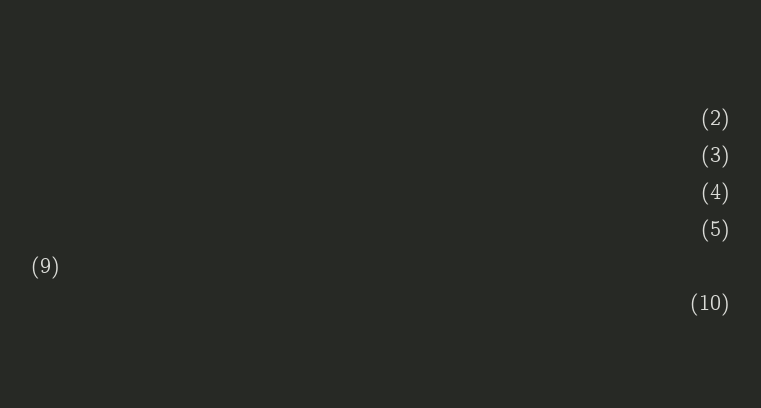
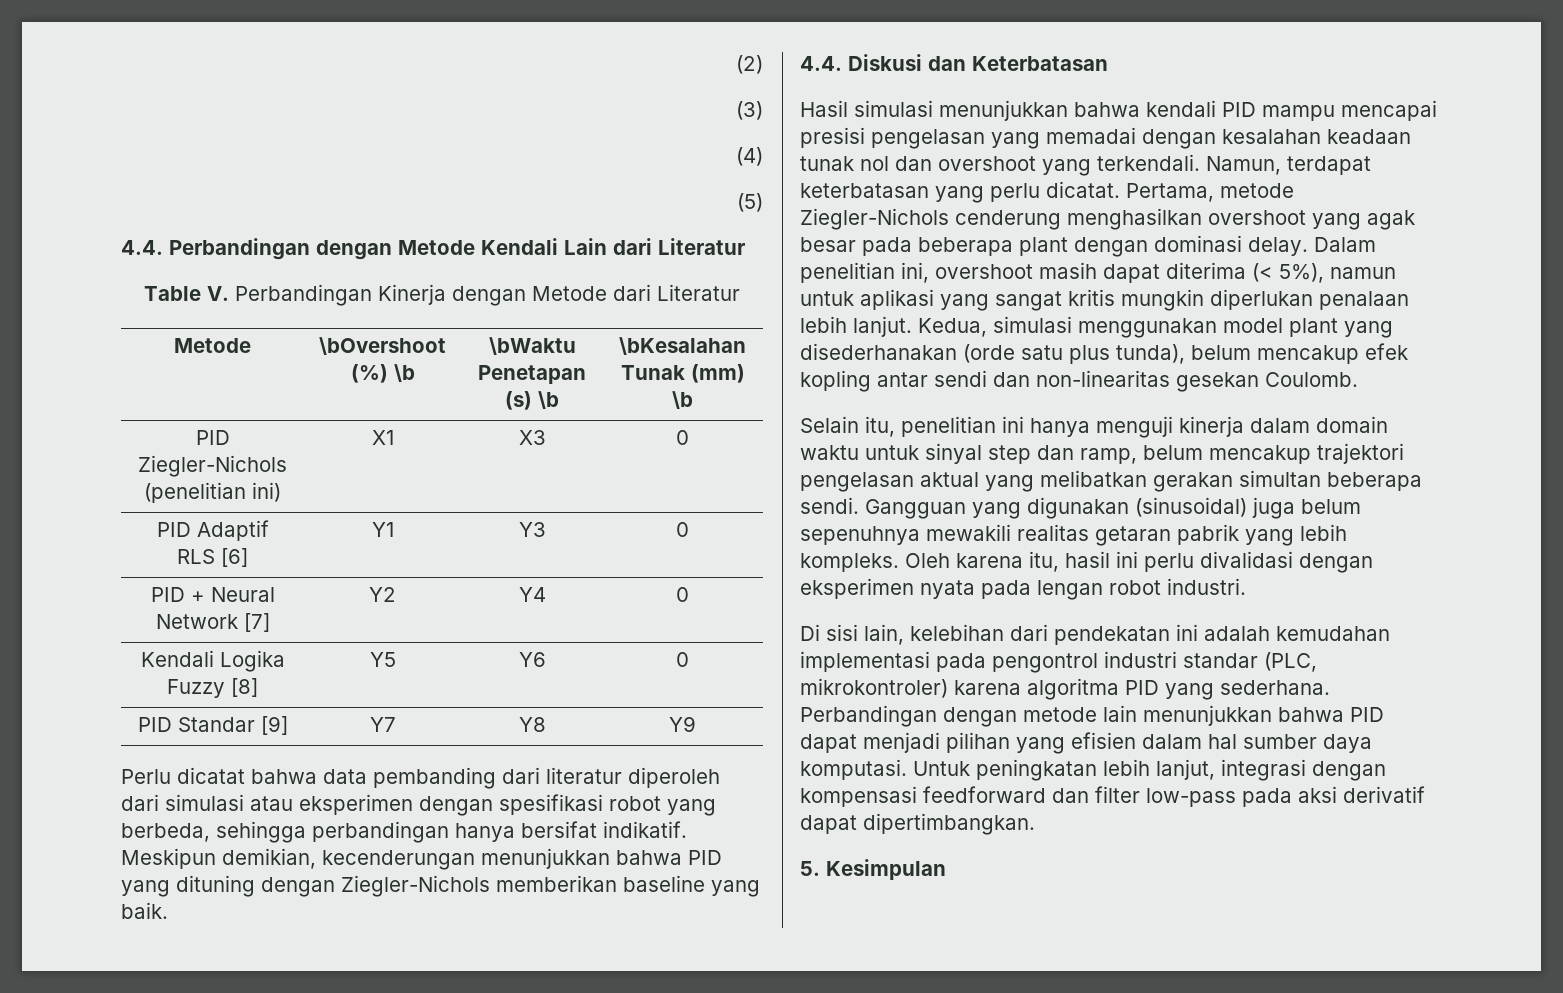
[31,256,60,279] [690,293,730,316] (9) // (10) -> [121,238,745,260] [144,284,740,306] [174,338,251,353] [319,337,446,355] [350,364,415,383] [488,337,576,355] [478,365,586,384] [505,391,559,410] [619,337,746,355] [620,364,745,383] [672,391,693,409] [195,430,230,445] [138,455,287,477] [144,482,281,503] [371,430,394,445] [518,430,546,445] [676,430,689,445] [156,520,269,541] [177,548,248,567] [371,522,394,537] [518,522,546,537] [676,522,689,537] [150,587,275,602] [155,613,270,632] [369,587,396,602] [518,587,546,602] [676,587,689,602] [140,650,285,672] [167,678,258,698] [369,652,396,667] [518,652,546,667] [676,652,689,667] [137,716,288,735] [369,717,396,732] [518,717,546,732] [669,716,696,732] [121,767,720,789] [121,794,716,816] [121,821,687,843] [121,848,722,870] [121,875,760,897] [121,902,168,919] [800,54,1108,71] [800,100,1437,121] [800,127,1411,149] [800,154,1371,176] [800,181,1294,203] [800,208,1415,230] [800,235,1376,257] [800,262,1396,283] [800,289,1409,311] [800,316,1393,338] [800,343,1408,364] [800,370,1358,392] [800,416,1388,438] [800,443,1404,464] [800,470,1422,492] [800,497,1361,519] [800,524,1347,546] [800,551,1373,573] [800,578,1246,600] [800,624,1390,645] [800,651,1317,673] [800,678,1330,700] [800,705,1384,727] [800,732,1372,754] [800,759,1386,781] [800,786,1425,807] [800,813,1035,835] [800,859,946,880] 4.4. Perbandingan dengan Metode Kendali Lain dari Literatur // Table V. Perbandingan Kinerja dengan Metode dari Literatur // Metode | \bOvershoot (%) \b | \bWaktu Penetapan (s) \b | \bKesalahan Tunak (mm) \b // PID Ziegler-Nichols (penelitian ini) | X1 | X3 | 0 // PID Adaptif RLS [6] | Y1 | Y3 | 0 // PID + Neural Network [7] | Y2 | Y4 | 0 // Kendali Logika Fuzzy [8] | Y5 | Y6 | 0 // PID Standar [9] | Y7 | Y8 | Y9 // Perlu dicatat bahwa data pembanding dari literatur diperoleh dari simulasi atau eksperimen dengan spesifikasi robot yang berbeda, sehingga perbandingan hanya bersifat indikatif. Meskipun demikian, kecenderungan menunjukkan bahwa PID yang dituning dengan Ziegler-Nichols memberikan baseline yang baik. // 4.4. Diskusi dan Keterbatasan // Hasil simulasi menunjukkan bahwa kendali PID mampu mencapai presisi pengelasan yang memadai dengan kesalahan keadaan tunak nol dan overshoot yang terkendali. Namun, terdapat keterbatasan yang perlu dicatat. Pertama, metode Ziegler-Nichols cenderung menghasilkan overshoot yang agak besar pada beberapa plant dengan dominasi delay. Dalam penelitian ini, overshoot masih dapat diterima (< 5%), namun untuk aplikasi yang sangat kritis mungkin diperlukan penalaan lebih lanjut. Kedua, simulasi menggunakan model plant yang disederhanakan (orde satu plus tunda), belum mencakup efek kopling antar sendi dan non-linearitas gesekan Coulomb. // Selain itu, penelitian ini hanya menguji kinerja dalam domain waktu untuk sinyal step dan ramp, belum mencakup trajektori pengelasan aktual yang melibatkan gerakan simultan beberapa sendi. Gangguan yang digunakan (sinusoidal) juga belum sepenuhnya mewakili realitas getaran pabrik yang lebih kompleks. Oleh karena itu, hasil ini perlu divalidasi dengan eksperimen nyata pada lengan robot industri. // Di sisi lain, kelebihan dari pendekatan ini adalah kemudahan implementasi pada pengontrol industri standar (PLC, mikrokontroler) karena algoritma PID yang sederhana. Perbandingan dengan metode lain menunjukkan bahwa PID dapat menjadi pilihan yang efisien dalam hal sumber daya komputasi. Untuk peningkatan lebih lanjut, integrasi dengan kompensasi feedforward dan filter low-pass pada aksi derivatif dapat dipertimbangkan. // 5. Kesimpulan

